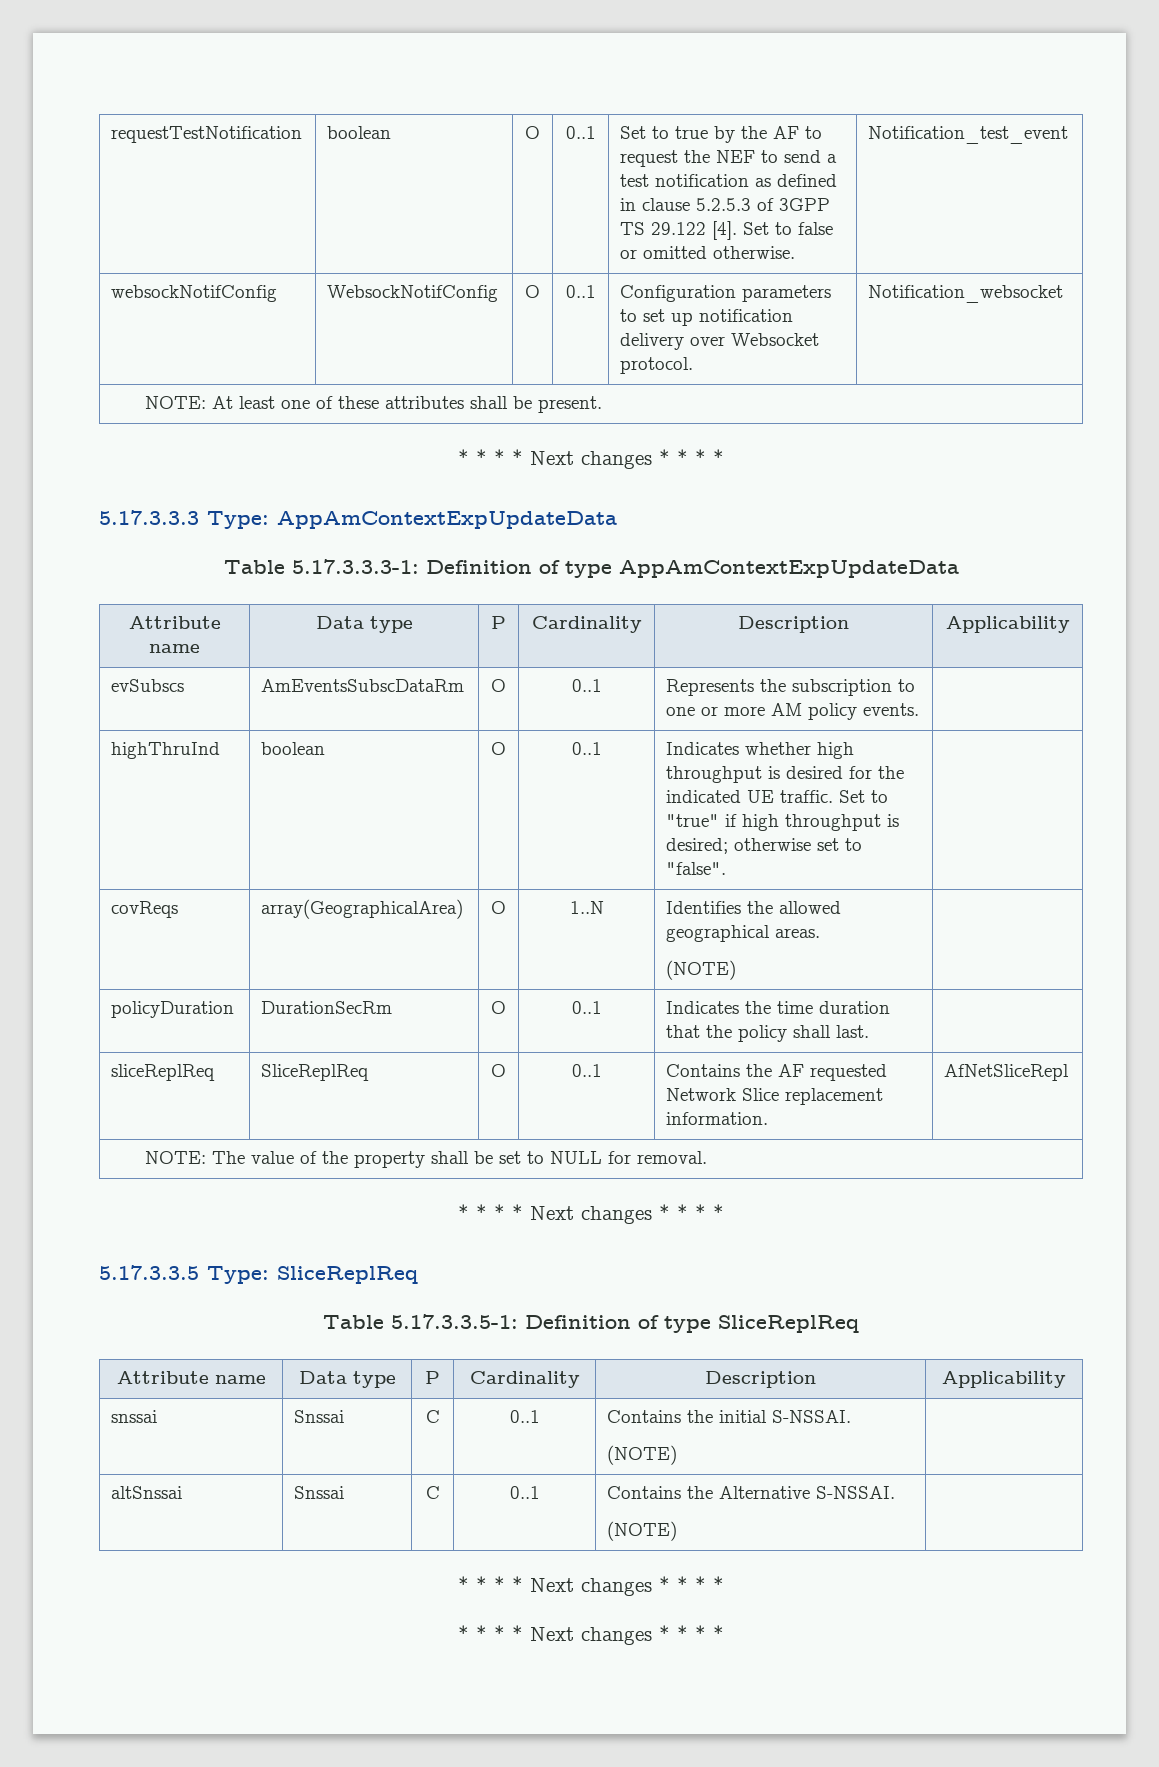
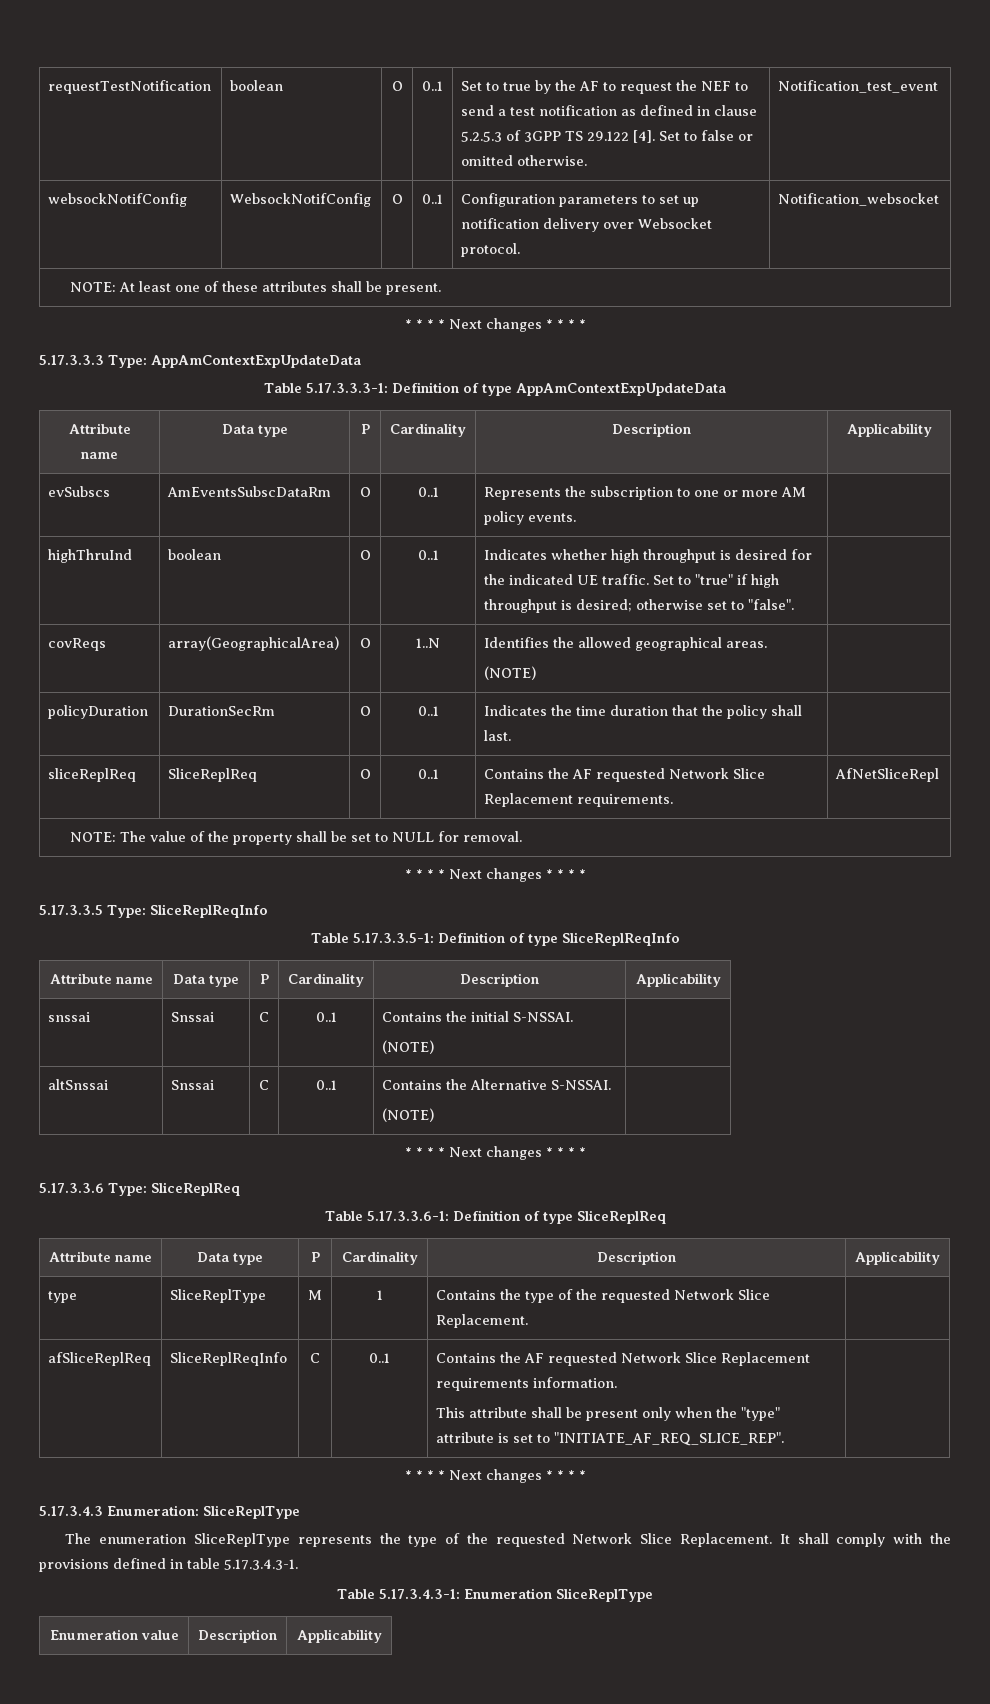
[785,1088,884,1105] [666,1112,769,1125] replacement information. -> [484,793,674,807] Replacement requirements.
[277,1266,418,1284] SliceReplReq -> [150,904,268,918] SliceReplReqInfo
[718,1315,859,1333] SliceReplReq -> [561,932,680,946] SliceReplReqInfo
(724, 1584) none -> [39,1182,240,1196] [324,1210,666,1224] [49,1251,152,1262] [197,1252,263,1265] [310,1252,320,1262] [341,1251,418,1265] [597,1251,676,1265] [855,1251,940,1265] [48,1291,78,1303] [170,1289,267,1303] [308,1290,322,1300] [376,1290,383,1300] [436,1289,771,1303] [436,1314,529,1328] [48,1352,152,1366] [170,1352,288,1366] [310,1353,320,1363] [369,1353,390,1363] [436,1352,811,1366] [436,1377,618,1391] [436,1407,781,1421] [436,1432,785,1446] // 5.17.3.3.6 Type: SliceReplReq // Table 5.17.3.3.6-1: Definition of type SliceReplReq // Attribute name | Data type | P | Cardinality | Description | Applicability // type | SliceReplType | M | 1 | Contains the type of the requested Network Slice Replacement. | // afSliceReplReq | SliceReplReqInfo | C | 0..1 | Contains the AF requested Network Slice Replacement requirements information. // This attribute shall be present only when the "type" attribute is set to "INITIATE_AF_REQ_SLICE_REP". |
(724, 1633) none -> [39,1505,300,1519] [65,1533,951,1547] [39,1558,298,1572] [337,1588,653,1602] [49,1629,179,1640] [198,1629,277,1643] [296,1629,382,1643] // 5.17.3.4.3 Enumeration: SliceReplType // The enumeration SliceReplType represents the type of the requested Network Slice Replacement. It shall comply with the provisions defined in table 5.17.3.4.3-1. // Table 5.17.3.4.3-1: Enumeration SliceReplType // Enumeration value | Description | Applicability

